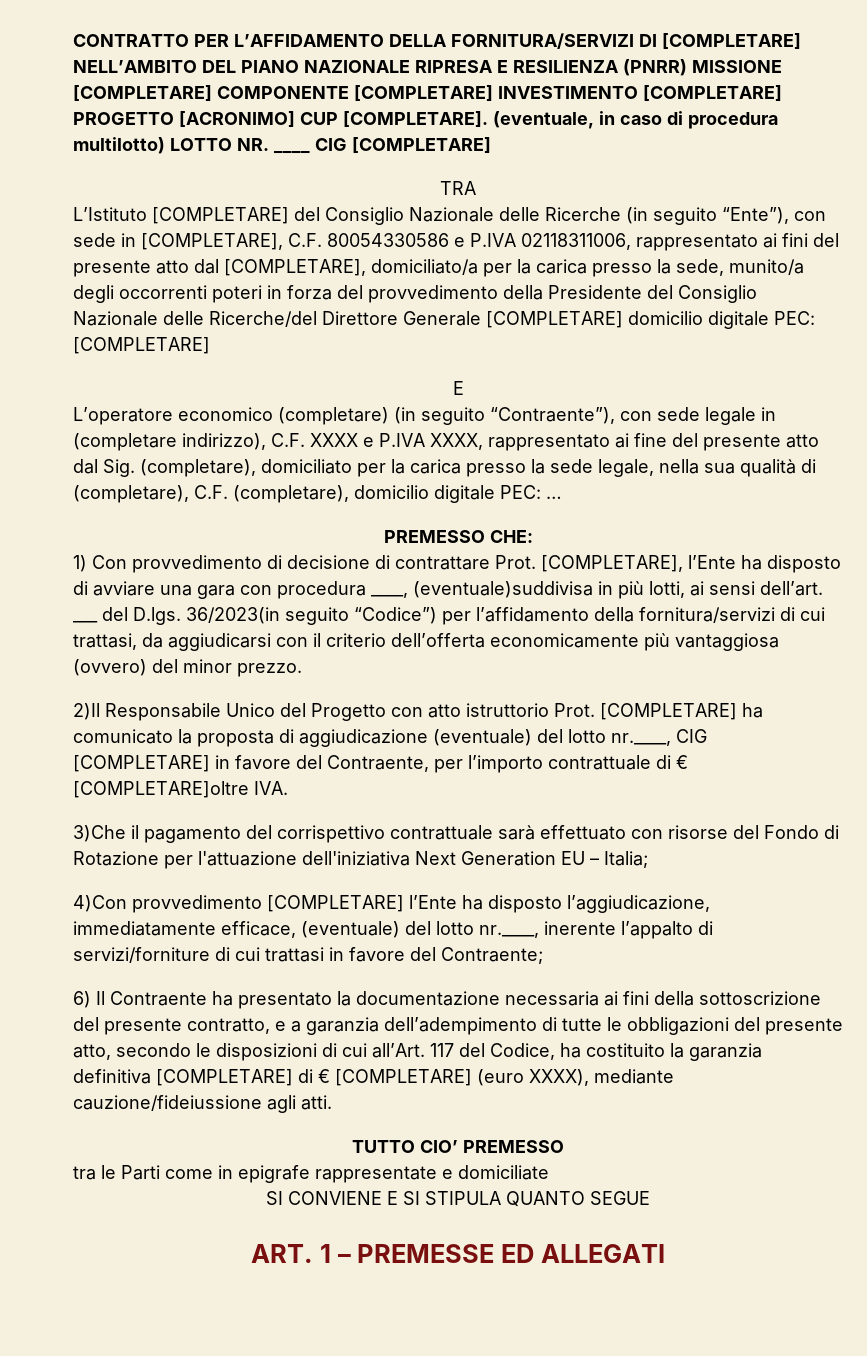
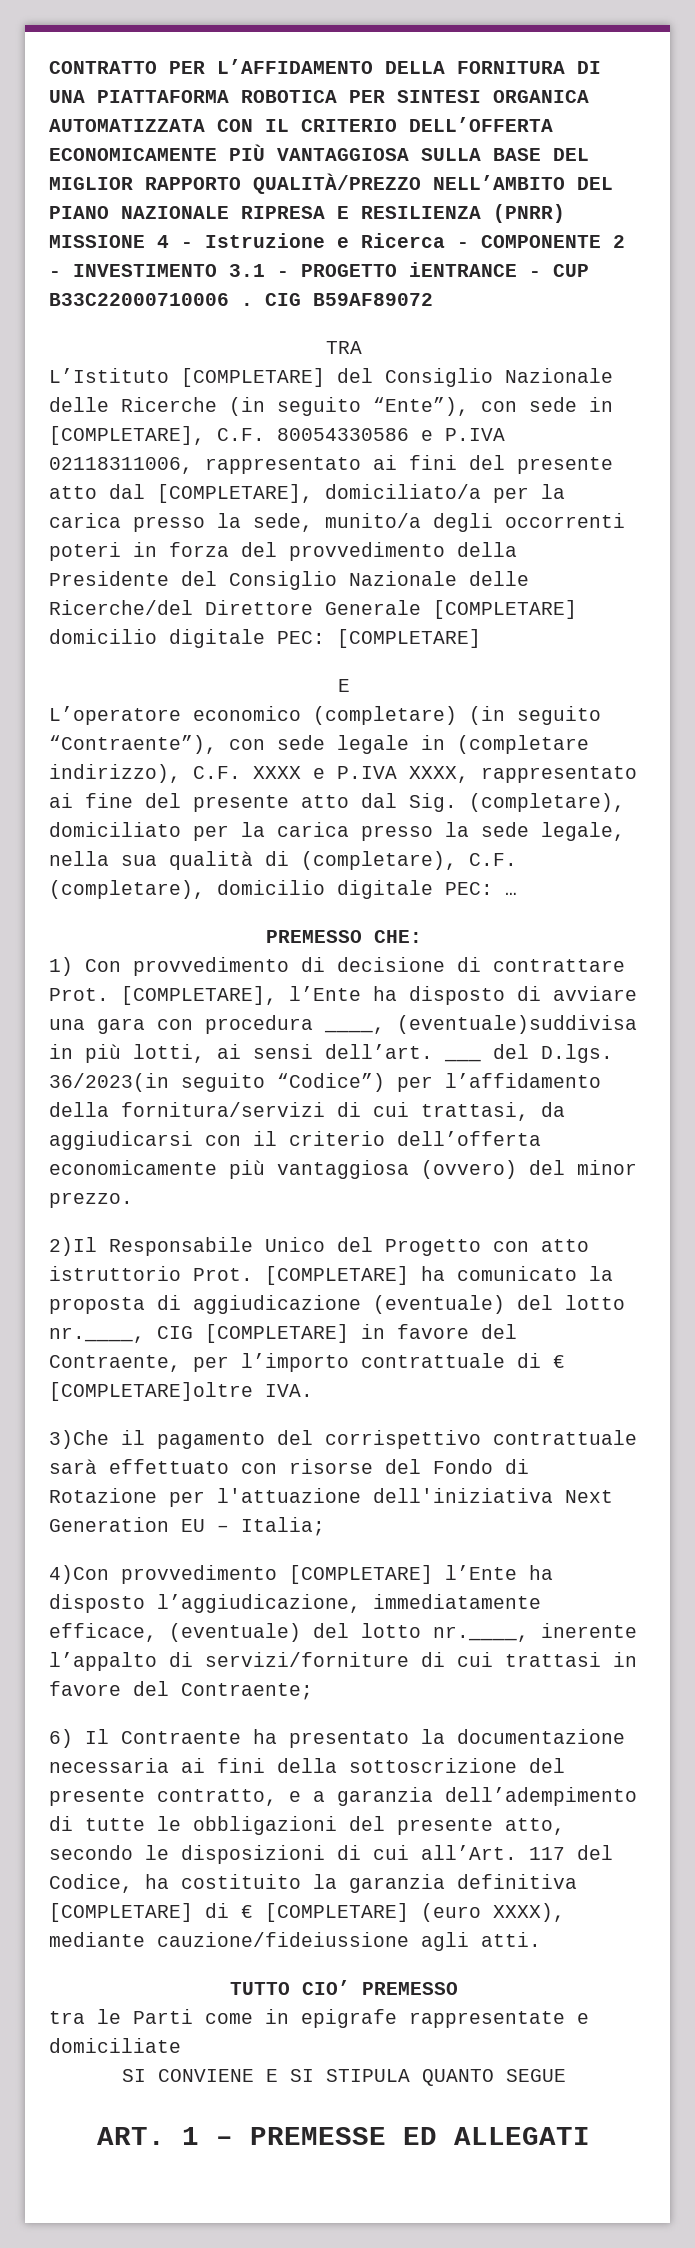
[451,33,801,50] FORNITURA/SERVIZI DI [COMPLETARE] -> [457,61,601,74] [49,90,589,103] [49,117,553,132] [49,144,589,161] [49,173,421,194] FORNITURA DI UNA PIATTAFORMA ROBOTICA PER SINTESI ORGANICA AUTOMATIZZATA CON IL CRITERIO DELL’OFFERTA ECONOMICAMENTE PIÙ VANTAGGIOSA SULLA BASE DEL MIGLIOR RAPPORTO QUALITÀ/PREZZO
[73,85,782,102] [73,111,778,129] [73,137,269,154] [274,151,310,154] [315,137,491,154] [COMPLETARE] COMPONENTE [COMPLETARE] INVESTIMENTO [COMPLETARE] PROGETTO [ACRONIMO] CUP [COMPLETARE]. (eventuale, in caso di procedura multilotto) LOTTO NR. ____ CIG [COMPLETARE] -> [157,233,625,248] [49,262,589,277] [49,293,433,306] 4 - Istruzione e Ricerca - COMPONENTE 2 - INVESTIMENTO 3.1 - PROGETTO iENTRANCE - CUP B33C22000710006 . CIG B59AF89072

